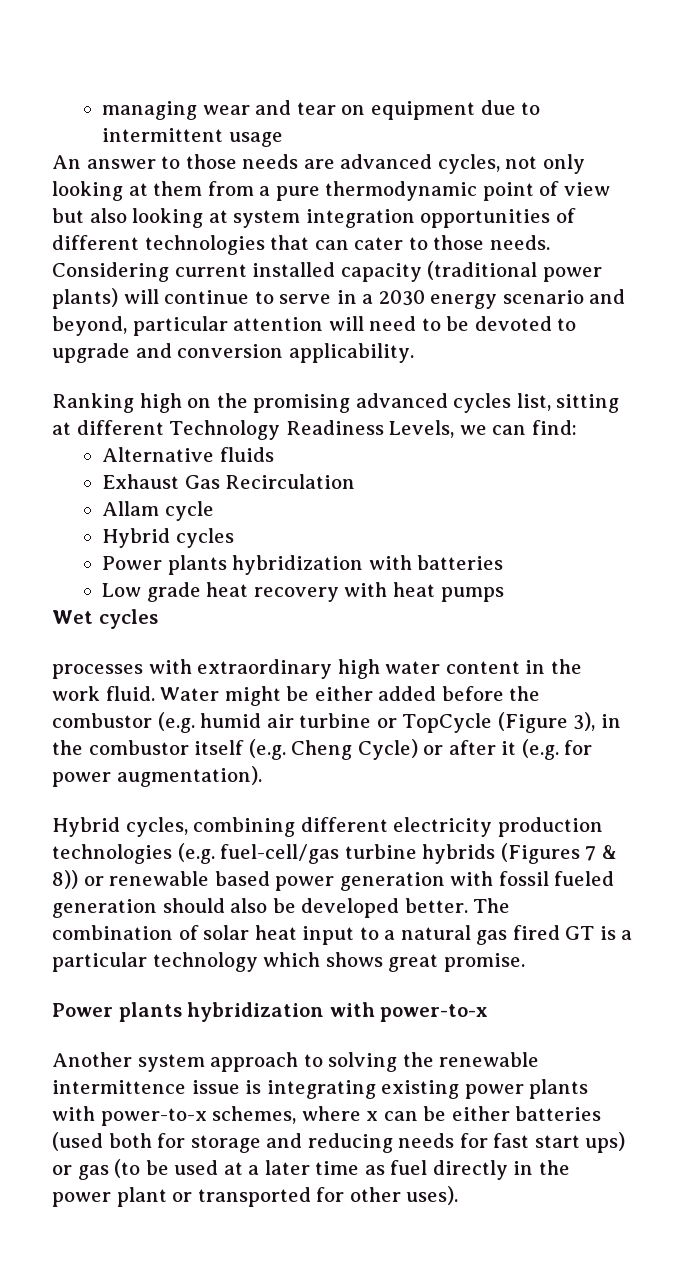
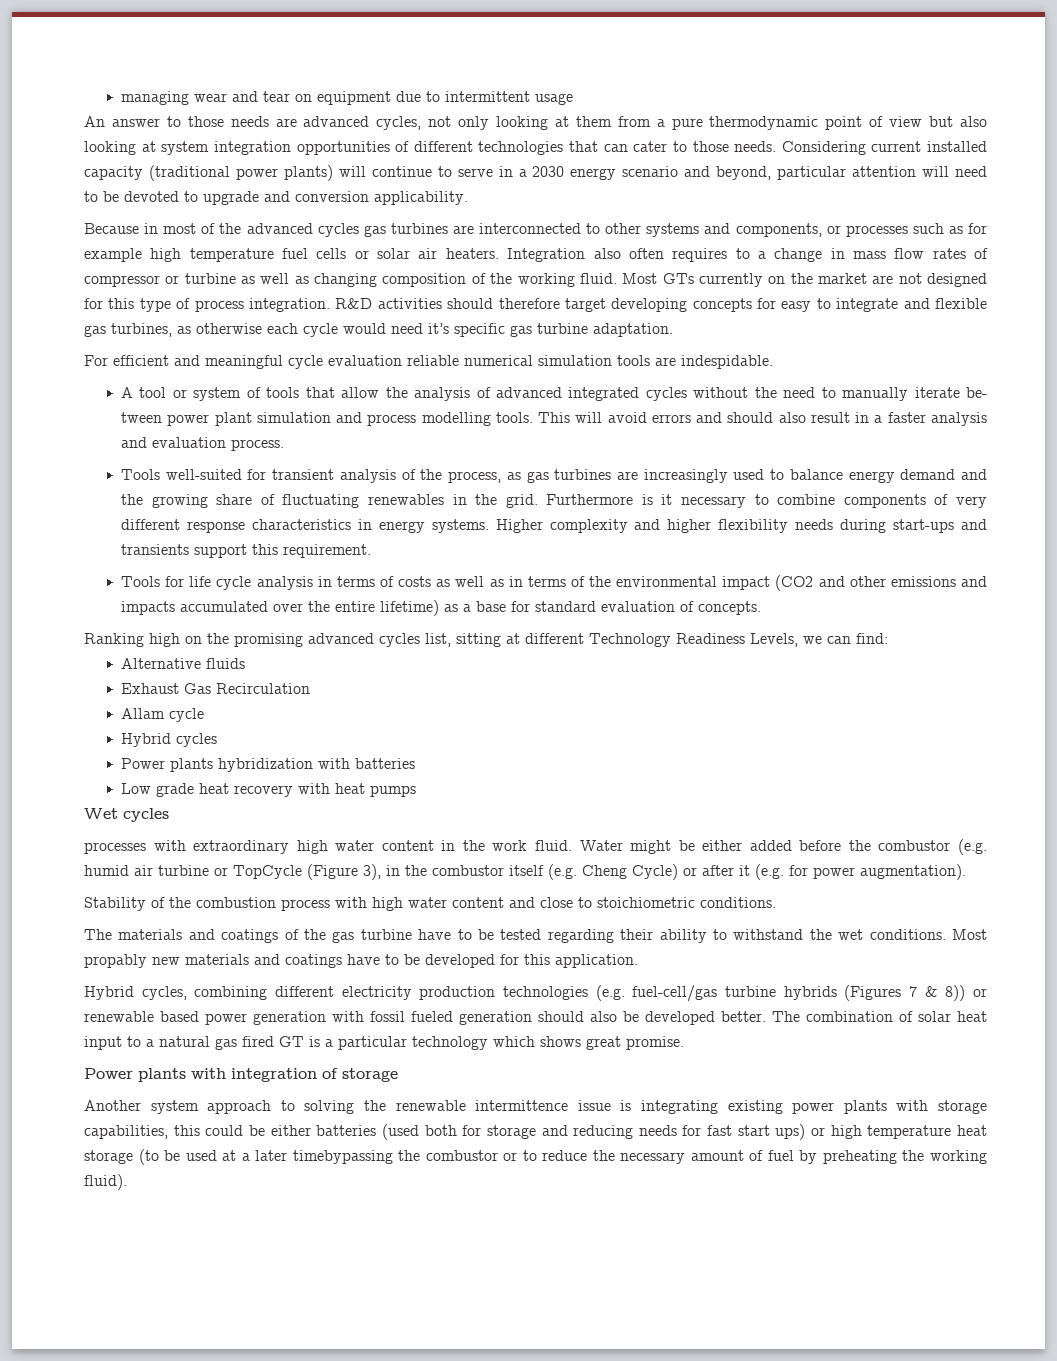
(414, 353) none -> [84,223,988,237] [84,248,989,262] [84,273,988,287] [84,298,988,312] [84,323,673,337] [84,355,773,369] [121,387,987,401] [121,412,987,426] [121,437,285,451] [121,469,988,483] [121,494,988,508] [121,519,988,533] [121,544,372,558] [121,575,987,591] [121,600,762,616] // Because in most of the advanced cycles gas turbines are interconnected to other systems and components, or processes such as for example high temperature fuel cells or solar air heaters. Integration also often requires to a change in mass flow rates of compressor or turbine as well as changing composition of the working fluid. Most GTs currently on the market are not designed for this type of process integration. R&D activities should therefore target developing concepts for easy to integrate and flexible gas turbines, as otherwise each cycle would need it’s specific gas turbine adaptation. // For efficient and meaningful cycle evaluation reliable numerical simulation tools are indespidable. // A tool or system of tools that allow the analysis of advanced integrated cycles without the need to manually iterate be- tween power plant simulation and process modelling tools. This will avoid errors and should also result in a faster analysis and evaluation process. // Tools well-suited for transient analysis of the process, as gas turbines are increasingly used to balance energy demand and the growing share of fluctuating renewables in the grid. Furthermore is it necessary to combine components of very different response characteristics in energy systems. Higher complexity and higher flexibility needs during start-ups and transients support this requirement. // Tools for life cycle analysis in terms of costs as well as in terms of the environmental impact (CO2 and other emissions and impacts accumulated over the entire lifetime) as a base for standard evaluation of concepts.
(262, 776) none -> [84,897,776,911] [84,929,987,943] [84,954,638,968] // Stability of the combustion process with high water content and close to stoichiometric conditions. // The materials and coatings of the gas turbine have to be tested regarding their ability to withstand the wet conditions. Most propably new materials and coatings have to be developed for this application.
[187,1002,489,1022] hybridization with power-to-x -> [191,1068,398,1082] with integration of storage
[100,1106,418,1126] power-to-x schemes, where x can -> [938,1100,988,1114] [84,1125,244,1139] storage capabilities, this could
[77,1165,109,1180] gas -> [830,1125,987,1139] [84,1150,133,1164] high temperature heat storage
[315,1160,570,1180] [52,1186,459,1207] time as fuel directly in the power plant or transported for other uses). -> [292,1150,987,1164] [84,1174,127,1190] timebypassing the combustor or to reduce the necessary amount of fuel by preheating the working fluid).

